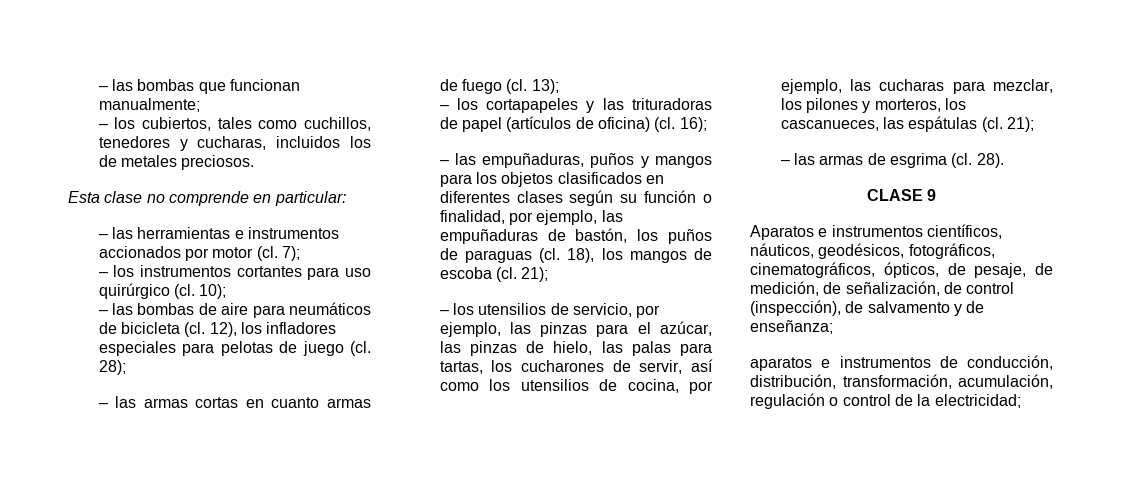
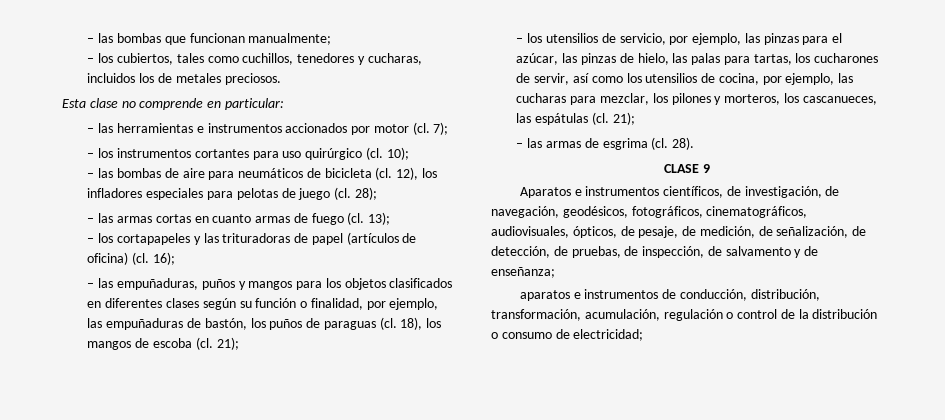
[750,243,814,258] náuticos, -> [726,186,840,198] [491,206,559,218] de investigación, de navegación,
(875, 270) none -> [491,226,569,238] audiovisuales,
[966,282,1015,294] [750,300,841,316] control (inspección), -> [491,246,705,258] detección, de pruebas, de inspección,
(931, 400) none -> [812,309,878,319] [491,329,570,339] distribución o consumo de

